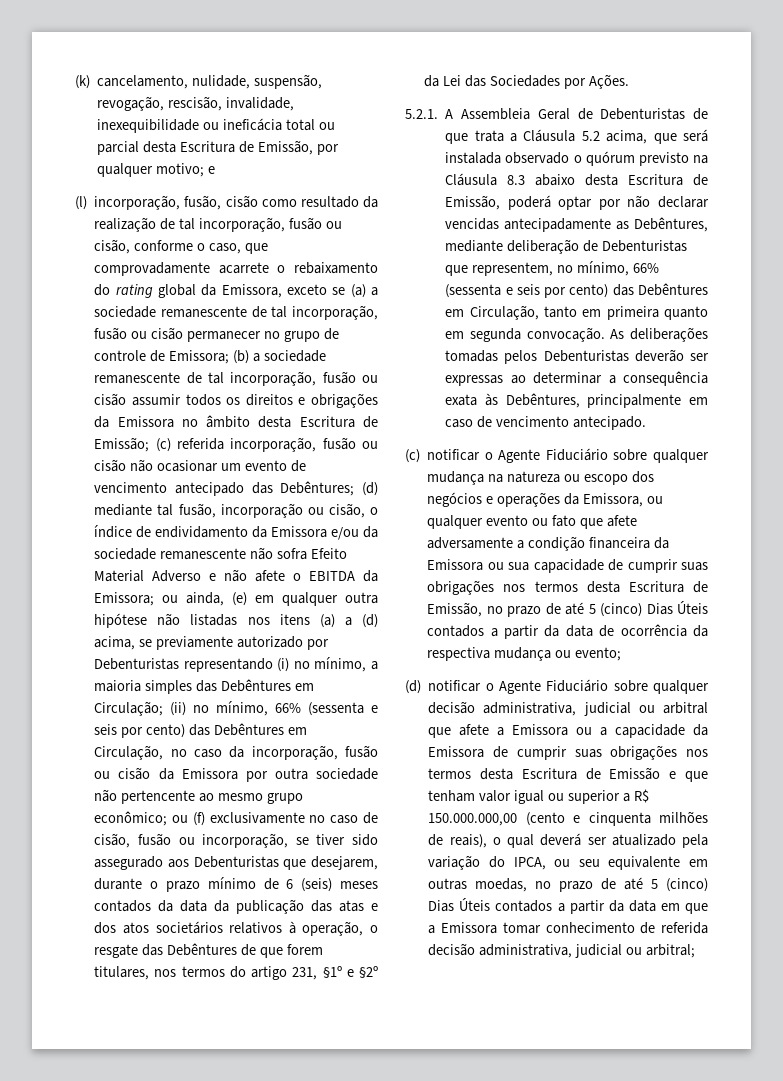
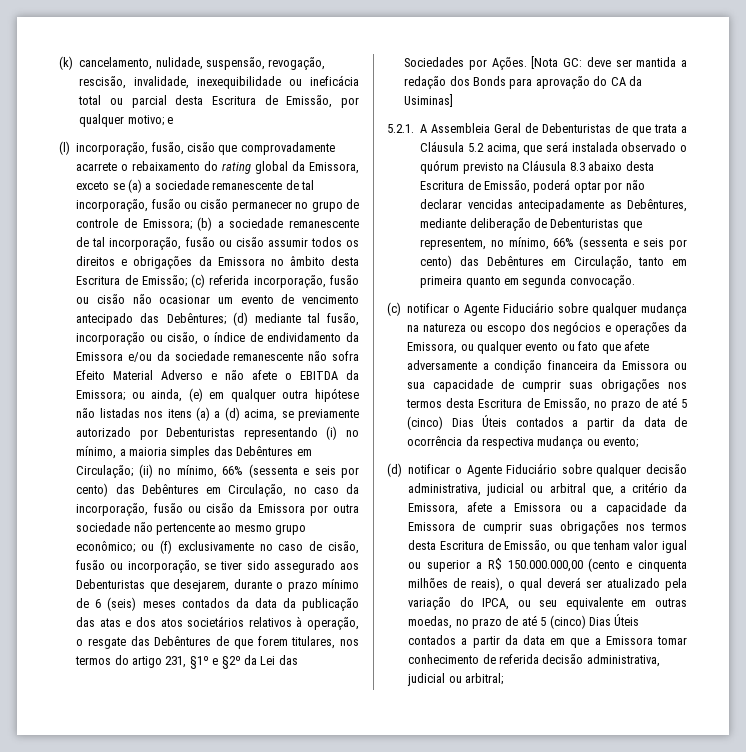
[261,196,378,208] [94,217,342,232] [94,239,241,254] como resultado da realização de tal incorporação, fusão ou cisão, conforme o caso, -> (215, 147) none
(629, 81) none -> [531,56,687,69] [404,76,642,89] [404,94,454,107] [Nota GC: deve ser mantida a redação dos Bonds para aprovação do CA da Usiminas]
[610,327,708,342] [445,349,709,364] [445,371,708,386] [445,393,708,408] [445,416,646,430] As deliberações tomadas pelos Debenturistas deverão ser expressas ao determinar a consequência exata às Debêntures, principalmente em caso de vencimento antecipado. -> (635, 281) none
[428,727,452,738] que -> [591,482,687,496] [408,503,459,515] que, a critério da Emissora,
[609,767,677,780] Emissão e -> [504,540,568,553] Emissão, ou

